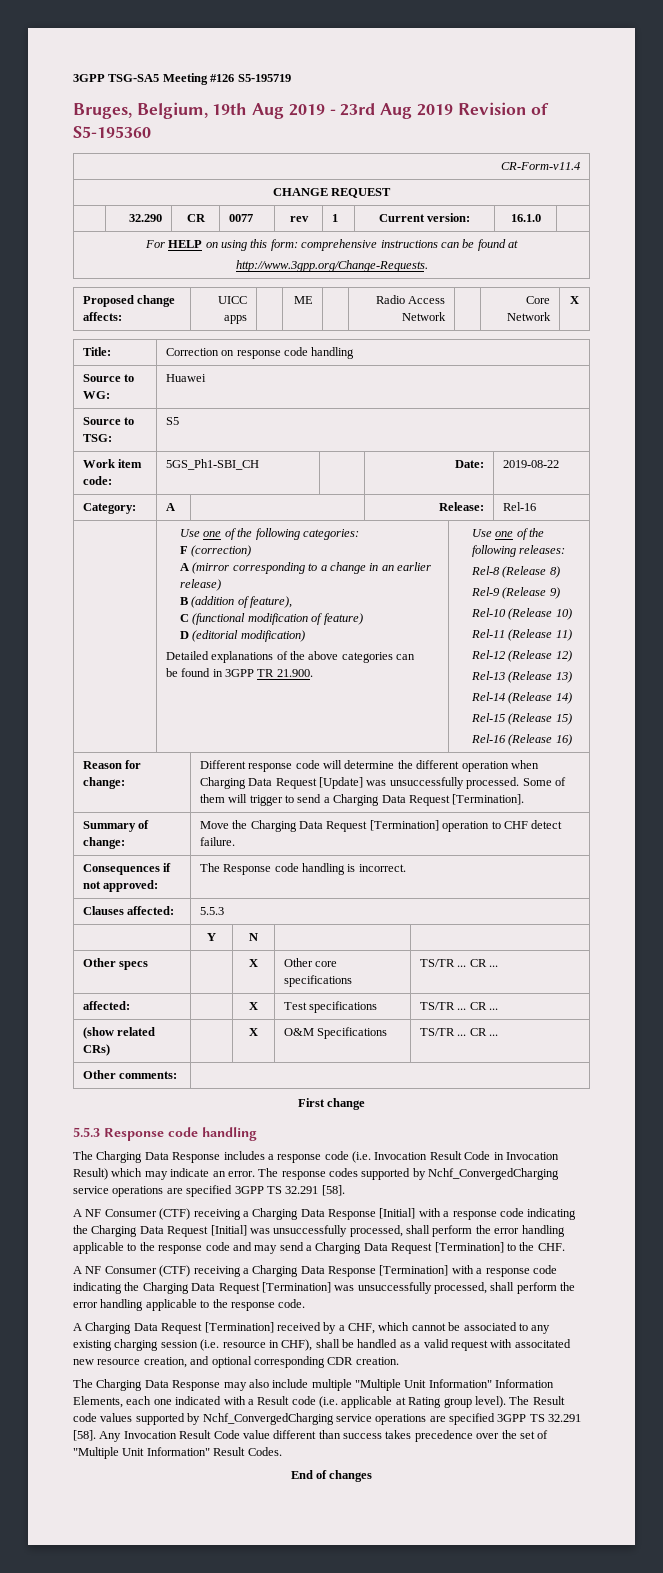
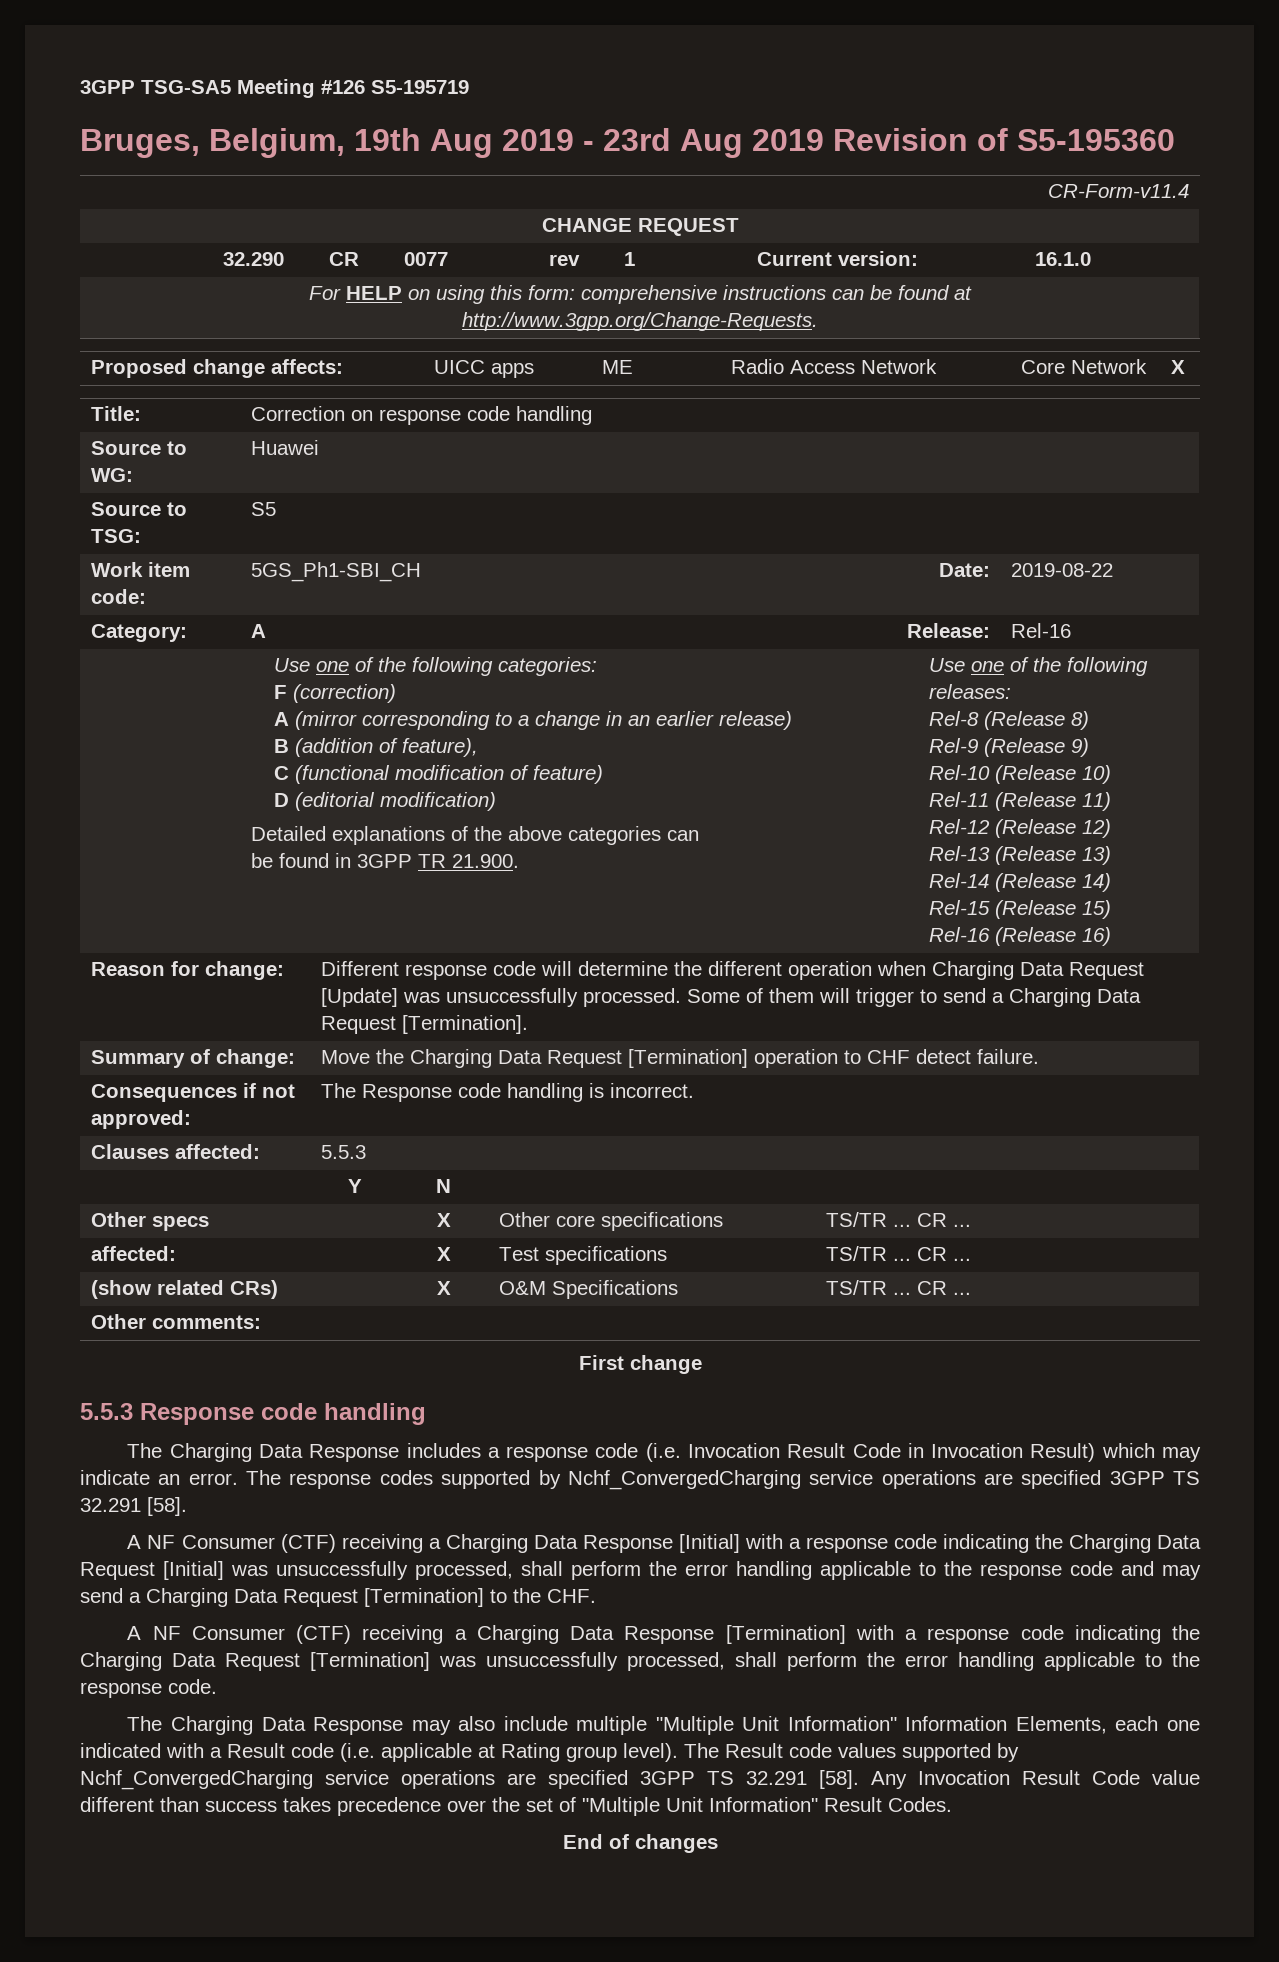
[73,1322,551,1334] [73,1339,571,1351] [73,1356,399,1368] // A Charging Data Request [Termination] received by a CHF, which cannot be associated to any existing charging session (i.e. resource in CHF), shall be handled as a valid request with associtated new resource creation, and optional corresponding CDR creation. -> (217, 1686) none

